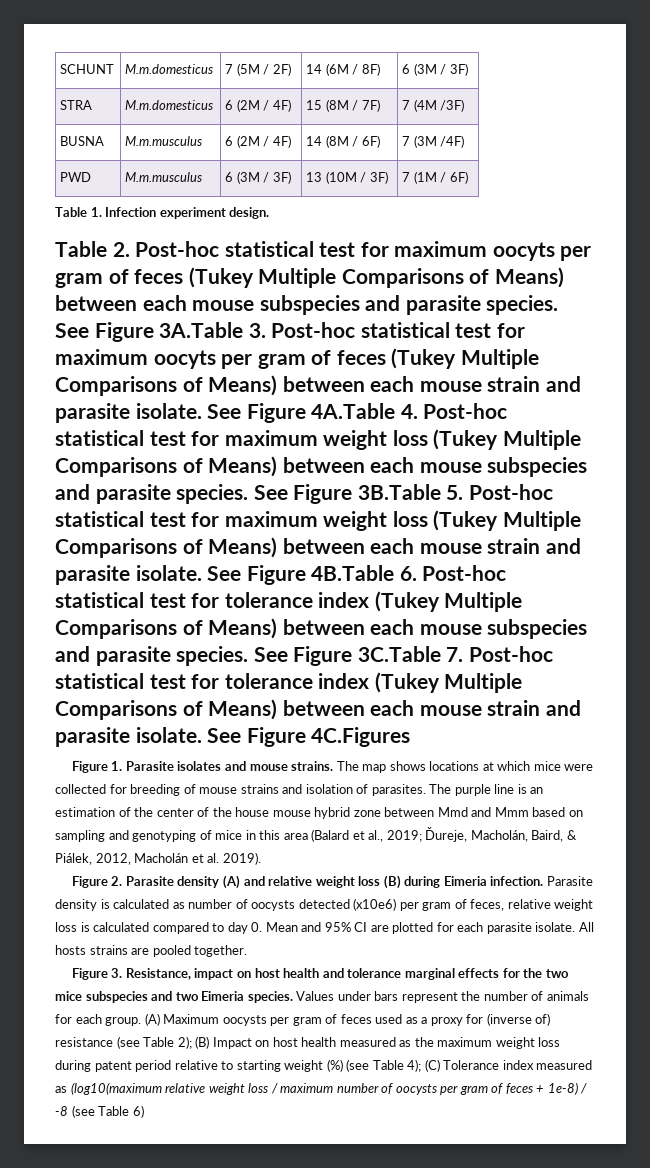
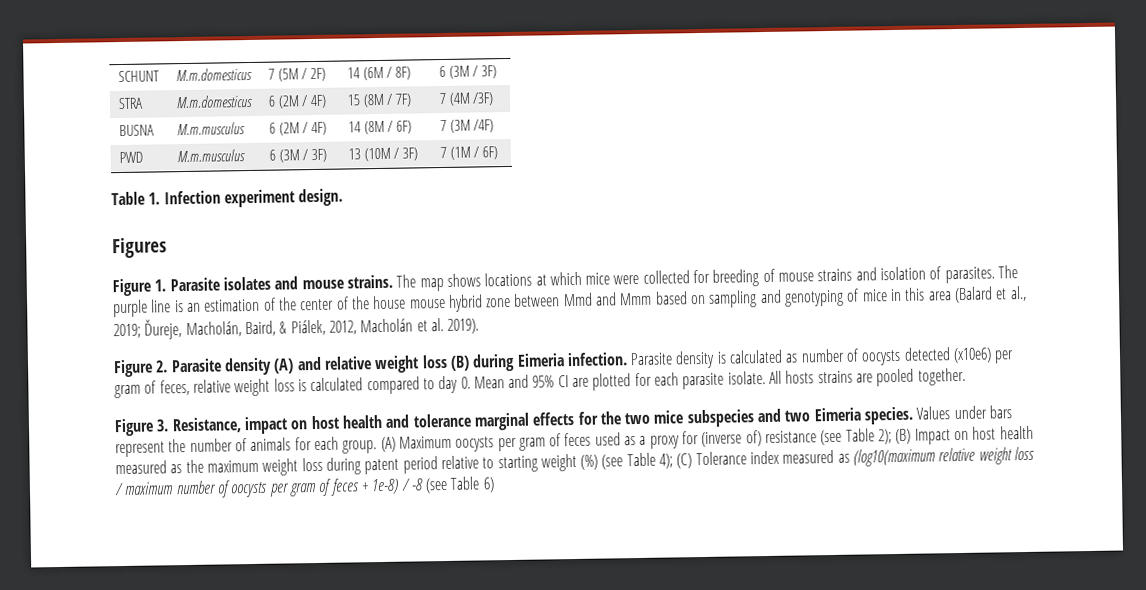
[55,241,592,261] [55,267,564,288] [55,295,559,315] [55,322,525,342] [55,348,539,369] [55,375,581,396] [55,403,508,423] [55,429,581,450] [55,456,588,477] [55,484,553,504] [55,510,581,531] [55,537,581,558] [55,565,507,585] [55,591,523,612] [55,618,588,639] [55,646,553,666] [55,672,523,693] [55,699,581,720] [55,727,411,747] Table 2. Post-hoc statistical test for maximum oocyts per gram of feces (Tukey Multiple Comparisons of Means) between each mouse subspecies and parasite species. See Figure 3A.Table 3. Post-hoc statistical test for maximum oocyts per gram of feces (Tukey Multiple Comparisons of Means) between each mouse strain and parasite isolate. See Figure 4A.Table 4. Post-hoc statistical test for maximum weight loss (Tukey Multiple Comparisons of Means) between each mouse subspecies and parasite species. See Figure 3B.Table 5. Post-hoc statistical test for maximum weight loss (Tukey Multiple Comparisons of Means) between each mouse strain and parasite isolate. See Figure 4B.Table 6. Post-hoc statistical test for tolerance index (Tukey Multiple Comparisons of Means) between each mouse subspecies and parasite species. See Figure 3C.Table 7. Post-hoc statistical test for tolerance index (Tukey Multiple Comparisons of Means) between each mouse strain and parasite isolate. See Figure 4C.Figures -> [112,237,167,259] Figures

